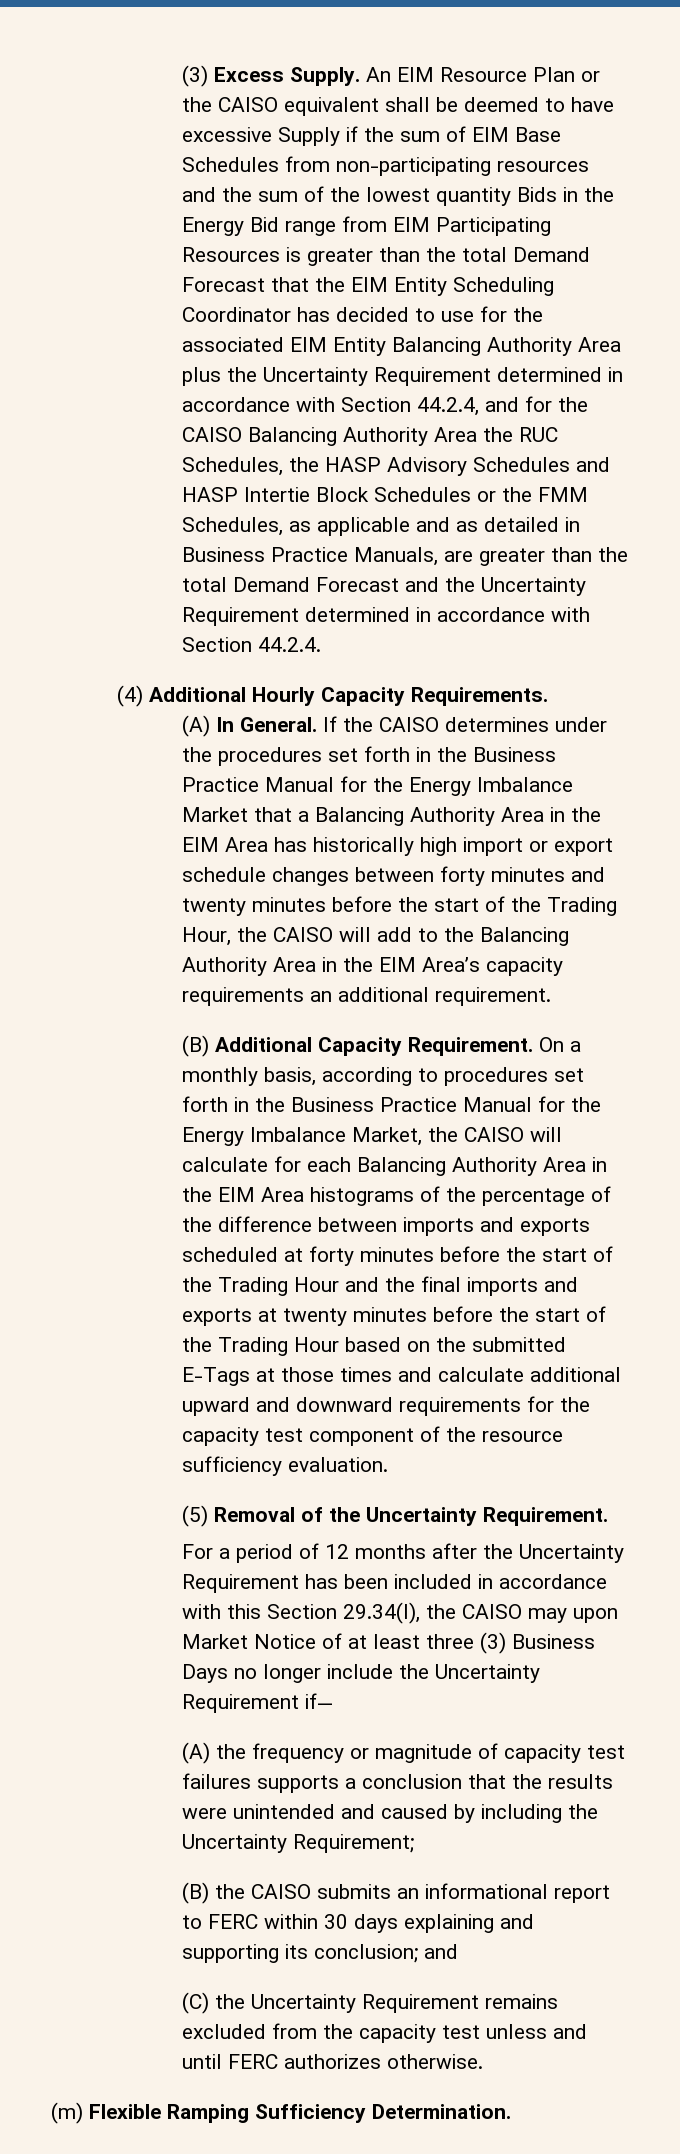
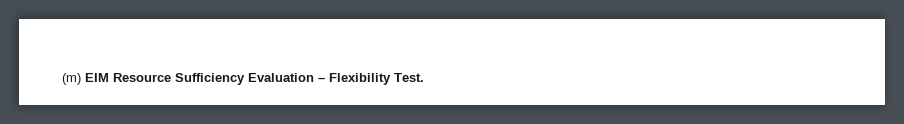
[182,65,601,87] [182,97,615,116] [182,126,562,146] [182,156,590,176] [182,186,615,206] [182,216,552,236] [182,247,591,266] [182,277,555,296] [182,306,544,322] [182,337,622,356] [182,367,624,386] [182,396,589,416] [182,427,559,446] [182,457,611,476] [182,487,589,502] [182,517,581,536] [182,547,629,566] [182,577,587,596] [182,607,591,626] [182,637,322,652] [116,685,548,707] [182,715,608,737] [182,746,557,766] [182,776,574,796] [182,807,602,826] [182,837,614,856] [182,866,606,886] [182,896,618,916] [182,927,570,946] [182,957,564,976] [182,987,552,1006] [182,1035,582,1057] [182,1067,585,1086] [182,1096,602,1112] [182,1127,563,1146] [182,1156,608,1176] [182,1186,612,1206] [182,1216,591,1236] [182,1246,614,1266] [182,1276,579,1296] [182,1306,607,1326] [182,1337,567,1356] [182,1367,622,1386] [182,1396,591,1416] [182,1426,564,1446] [182,1456,389,1476] [182,1505,609,1527] [182,1543,625,1563] [182,1574,608,1593] [182,1602,619,1624] [182,1632,596,1654] [182,1664,541,1683] [182,1693,334,1713] [182,1742,626,1764] [182,1773,614,1793] [182,1804,599,1823] [182,1834,415,1853] [182,1882,611,1904] [182,1914,535,1933] [182,1944,459,1963] [182,1992,559,2014] [182,2023,588,2043] [182,2054,484,2069] [51,2102,511,2124] (3) Excess Supply. An EIM Resource Plan or the CAISO equivalent shall be deemed to have excessive Supply if the sum of EIM Base Schedules from non-participating resources and the sum of the lowest quantity Bids in the Energy Bid range from EIM Participating Resources is greater than the total Demand Forecast that the EIM Entity Scheduling Coordinator has decided to use for the associated EIM Entity Balancing Authority Area plus the Uncertainty Requirement determined in accordance with Section 44.2.4, and for the CAISO Balancing Authority Area the RUC Schedules, the HASP Advisory Schedules and HASP Intertie Block Schedules or the FMM Schedules, as applicable and as detailed in Business Practice Manuals, are greater than the total Demand Forecast and the Uncertainty Requirement determined in accordance with Section 44.2.4. // (4) Additional Hourly Capacity Requirements. // (A) In General. If the CAISO determines under the procedures set forth in the Business Practice Manual for the Energy Imbalance Market that a Balancing Authority Area in the EIM Area has historically high import or export schedule changes between forty minutes and twenty minutes before the start of the Trading Hour, the CAISO will add to the Balancing Authority Area in the EIM Area’s capacity requirements an additional requirement. // (B) Additional Capacity Requirement. On a monthly basis, according to procedures set forth in the Business Practice Manual for the Energy Imbalance Market, the CAISO will calculate for each Balancing Authority Area in the EIM Area histograms of the percentage of the difference between imports and exports scheduled at forty minutes before the start of the Trading Hour and the final imports and exports at twenty minutes before the start of the Trading Hour based on the submitted E-Tags at those times and calculate additional upward and downward requirements for the capacity test component of the resource sufficiency evaluation. // (5) Removal of the Uncertainty Requirement. // For a period of 12 months after the Uncertainty Requirement has been included in accordance with this Section 29.34(l), the CAISO may upon Market Notice of at least three (3) Business Days no longer include the Uncertainty Requirement if— // (A) the frequency or magnitude of capacity test failures supports a conclusion that the results were unintended and caused by including the Uncertainty Requirement; // (B) the CAISO submits an informational report to FERC within 30 days explaining and supporting its conclusion; and // (C) the Uncertainty Requirement remains excluded from the capacity test unless and until FERC authorizes otherwise. // (m) Flexible Ramping Sufficiency Determination. -> [62,73,424,85] (m) EIM Resource Sufficiency Evaluation – Flexibility Test.

